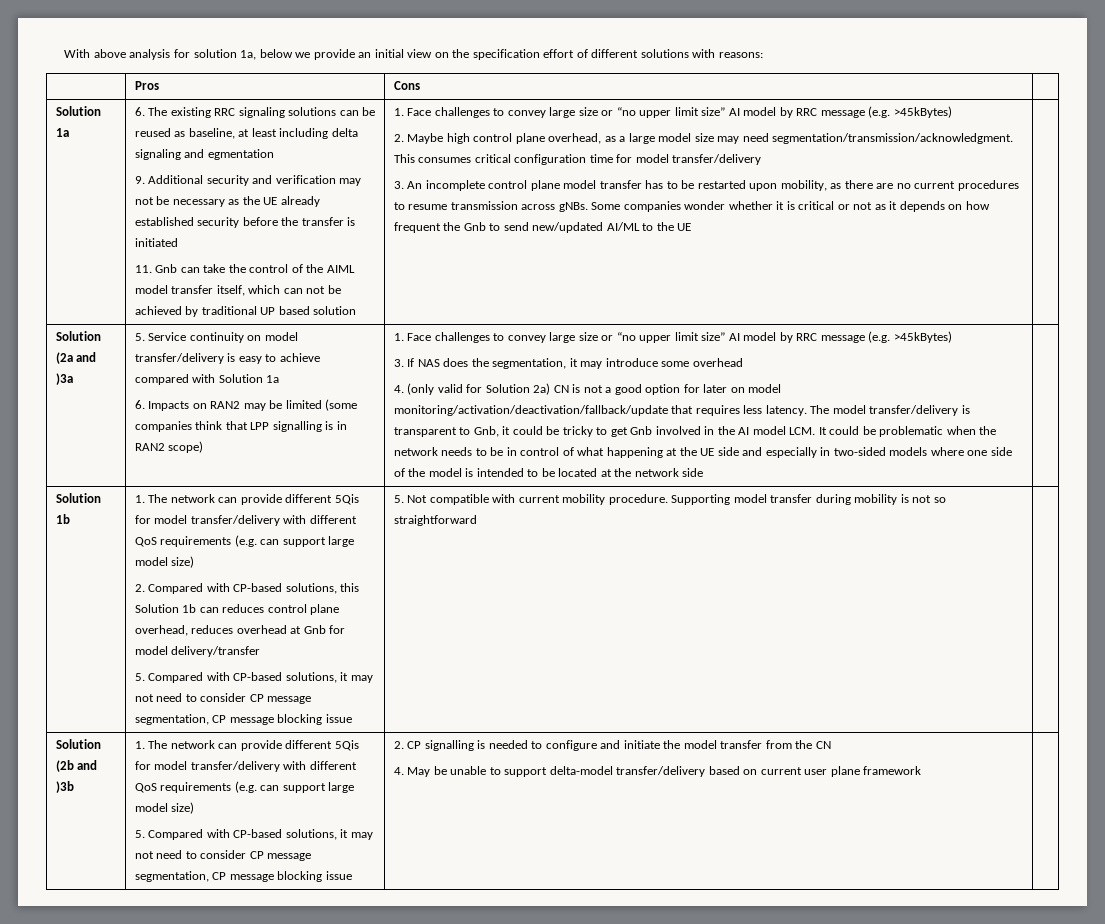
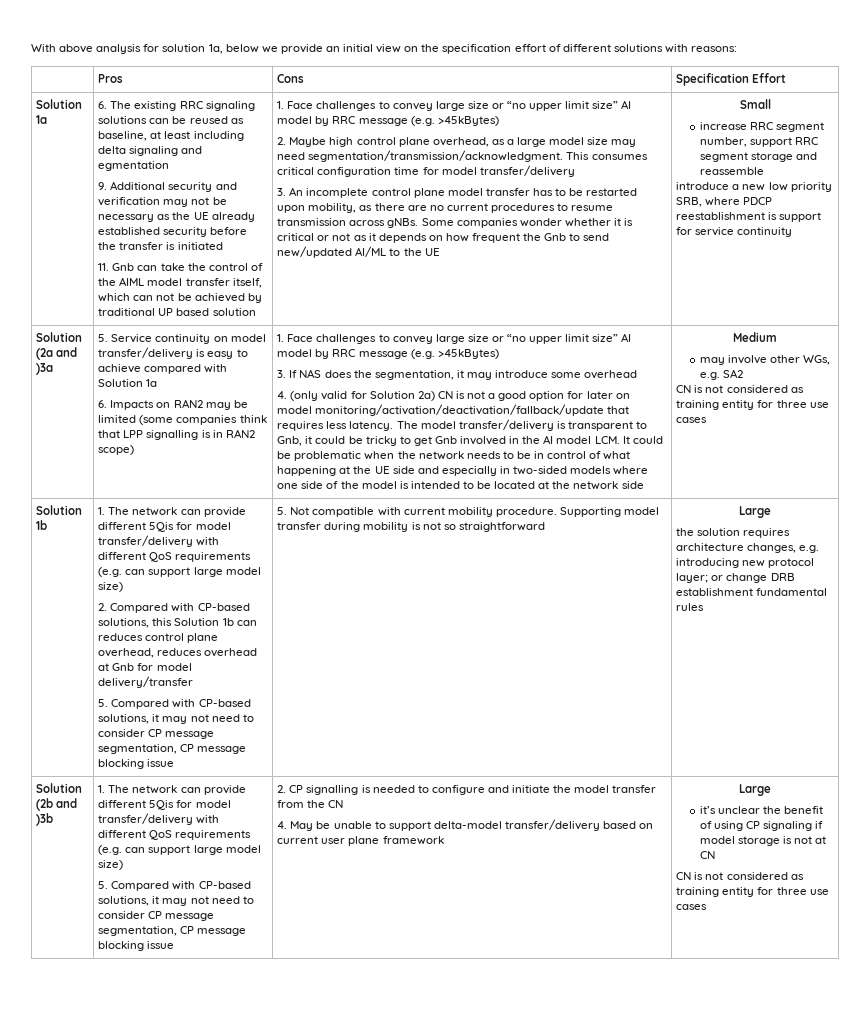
(420, 85) none -> [676,73,787,86] Specification Effort
(692, 227) none -> [739,99,771,109] [699,122,825,132] [699,137,819,147] [699,152,818,162] [699,167,764,175] [676,182,832,192] [676,197,773,207] [676,212,822,222] [676,227,793,237] Small // increase RRC segment number, support RRC segment storage and reassemble // introduce a new low priority SRB, where PDCP reestablishment is support for service continuity
(704, 472) none -> [733,332,777,342] [699,355,831,365] [699,369,744,380] [676,385,804,393] [676,400,829,410] [676,417,708,423] Medium // may involve other WGs, e.g. SA2 // CN is not considered as training entity for three use cases
(477, 520) none -> [739,506,771,518] [676,528,791,538] [676,543,820,553] [676,558,815,568] [676,573,795,583] [676,588,828,596] [676,603,705,611] Large // the solution requires architecture changes, e.g. introducing new protocol layer; or change DRB establishment fundamental rules
(922, 770) none -> [739,784,771,796] [699,806,824,814] [699,821,824,831] [699,836,827,846] [699,851,715,859] [676,872,804,880] [676,887,829,897] [676,904,708,910] Large // it’s unclear the benefit of using CP signaling if model storage is not at CN // CN is not considered as training entity for three use cases

